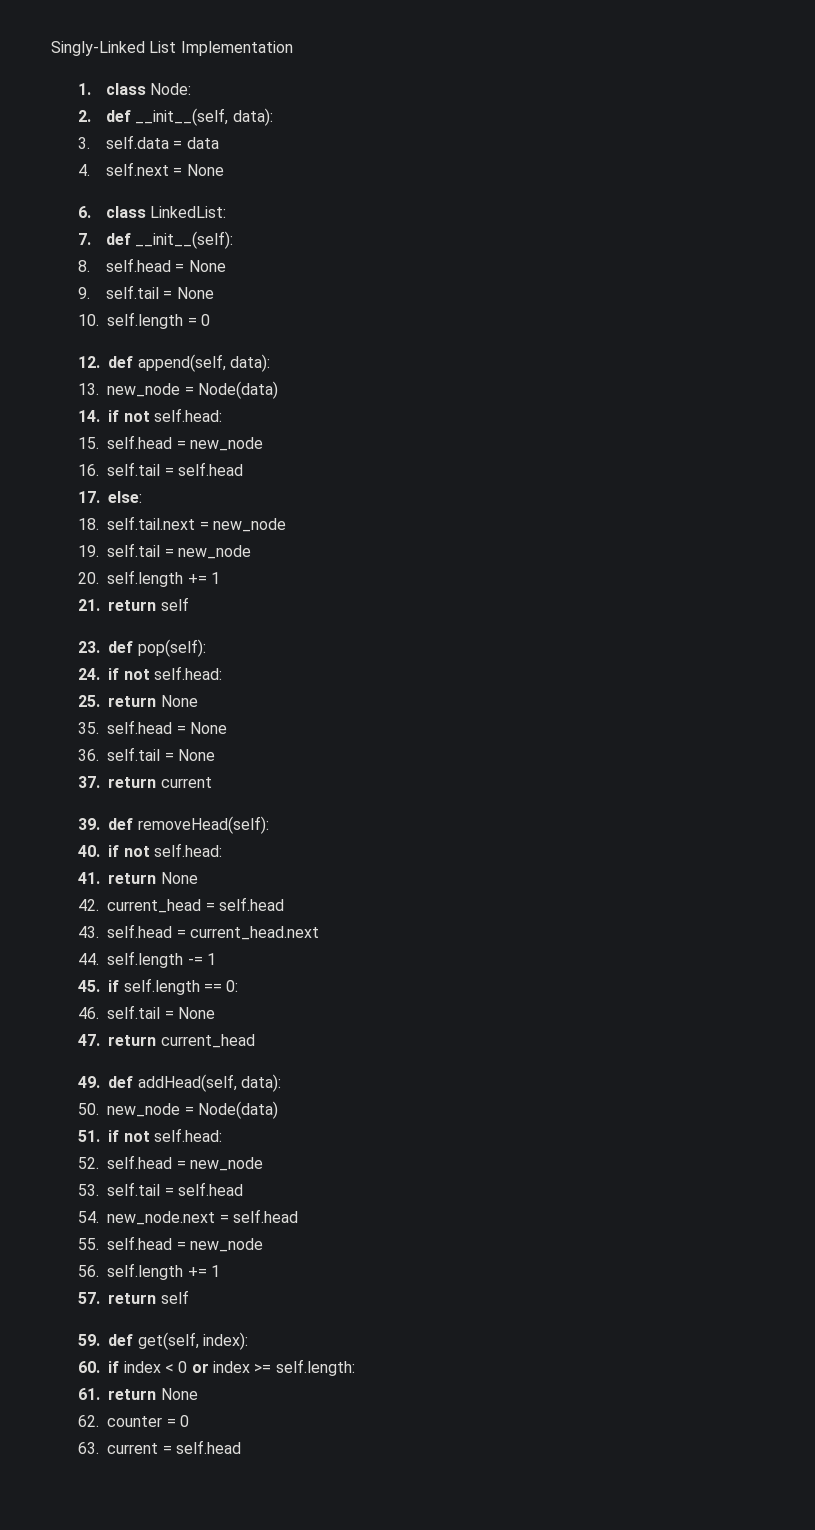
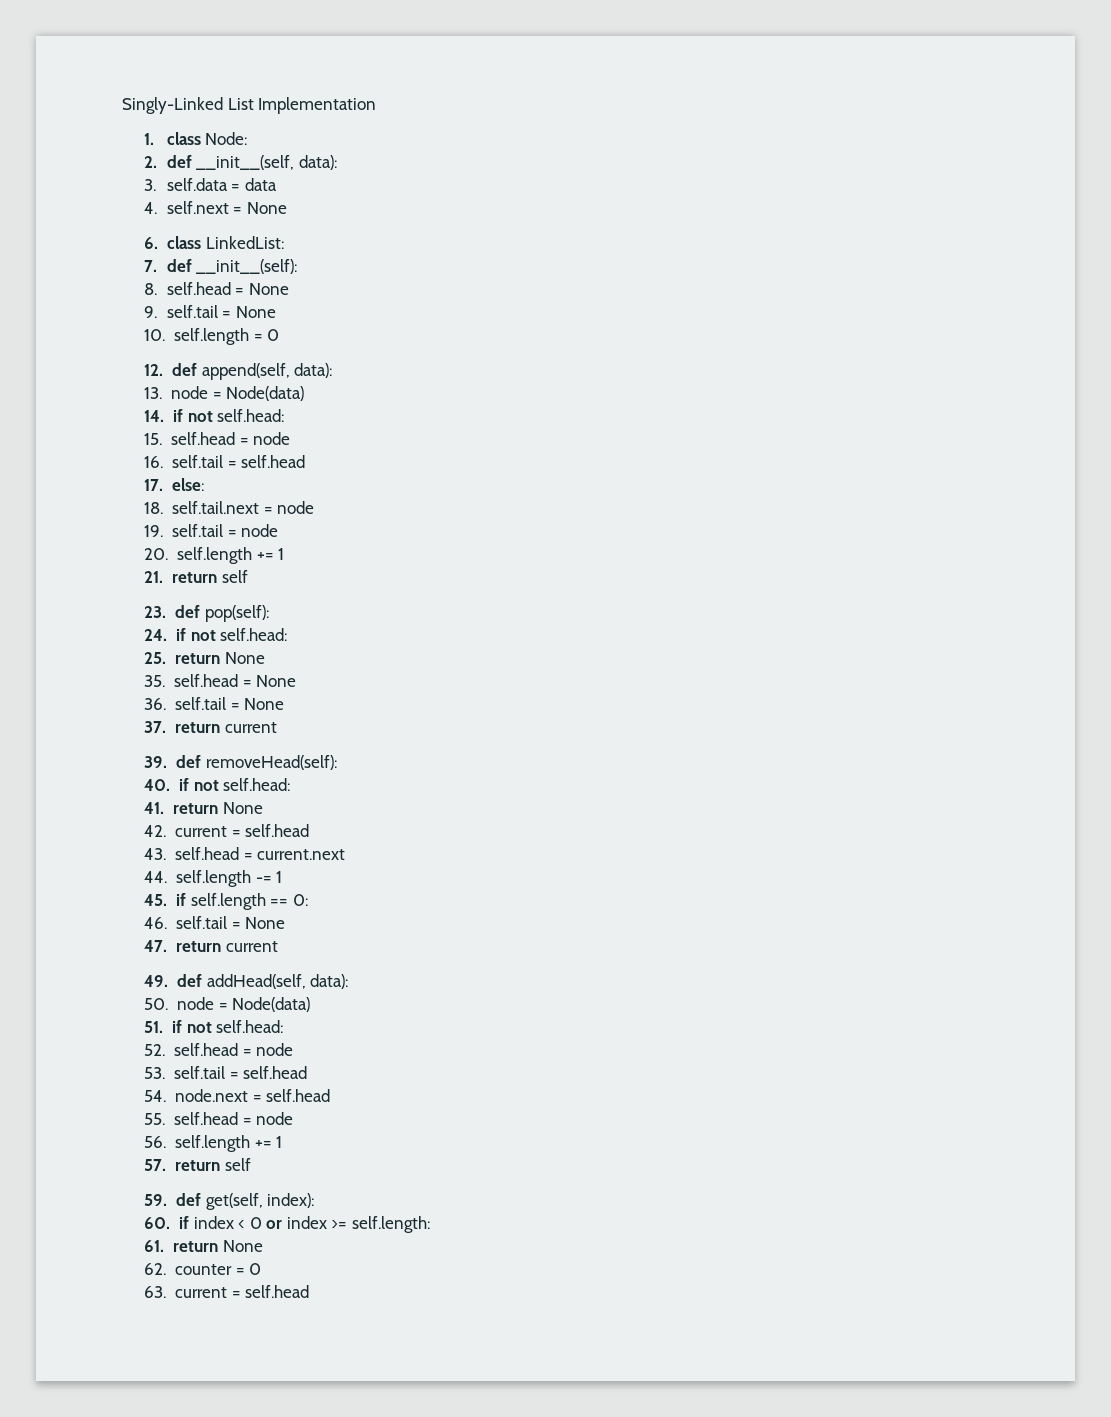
[107,383,181,397] new_node -> [170,386,208,399] node
[190,437,264,451] new_node -> [253,432,291,445] node
[213,518,287,532] new_node -> [277,501,315,514] node
[178,545,252,559] new_node -> [241,524,279,537] node
[107,899,202,913] current_head -> [174,826,227,837] current
[190,926,320,940] current_head.next -> [257,849,346,860] current.next
[160,1034,255,1048] current_head -> [225,941,278,952] current
[107,1103,181,1117] new_node -> [176,997,214,1010] node
[190,1157,264,1171] new_node -> [256,1043,294,1056] node
[107,1211,216,1225] new_node.next -> [174,1089,248,1102] node.next
[190,1238,264,1252] new_node -> [256,1112,294,1125] node

